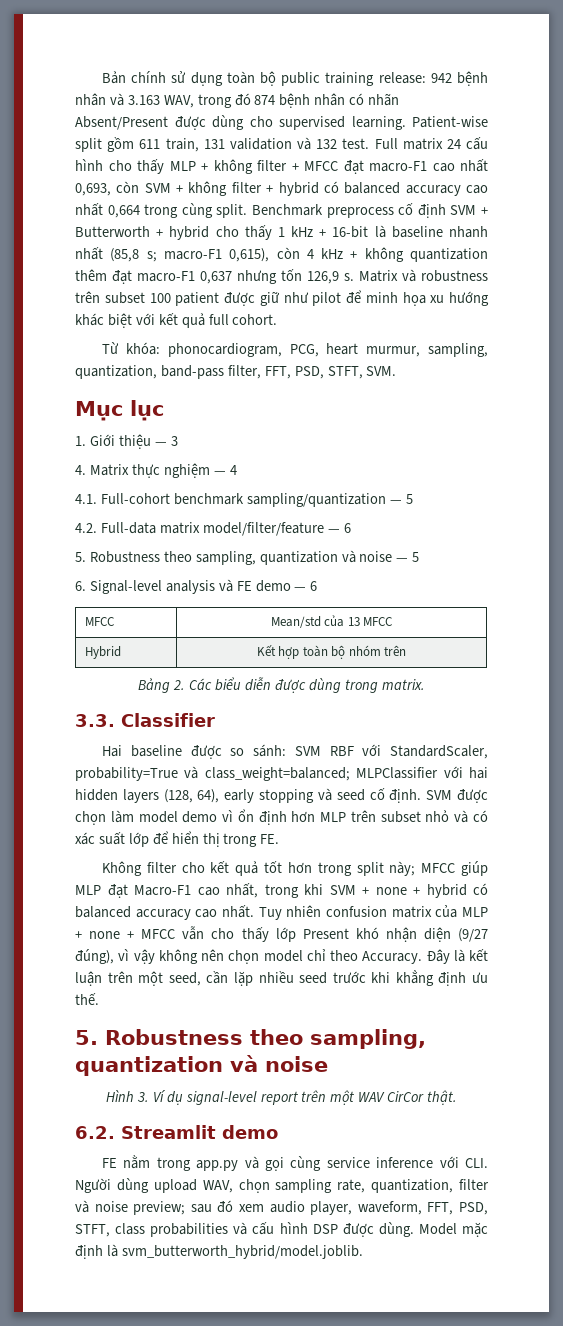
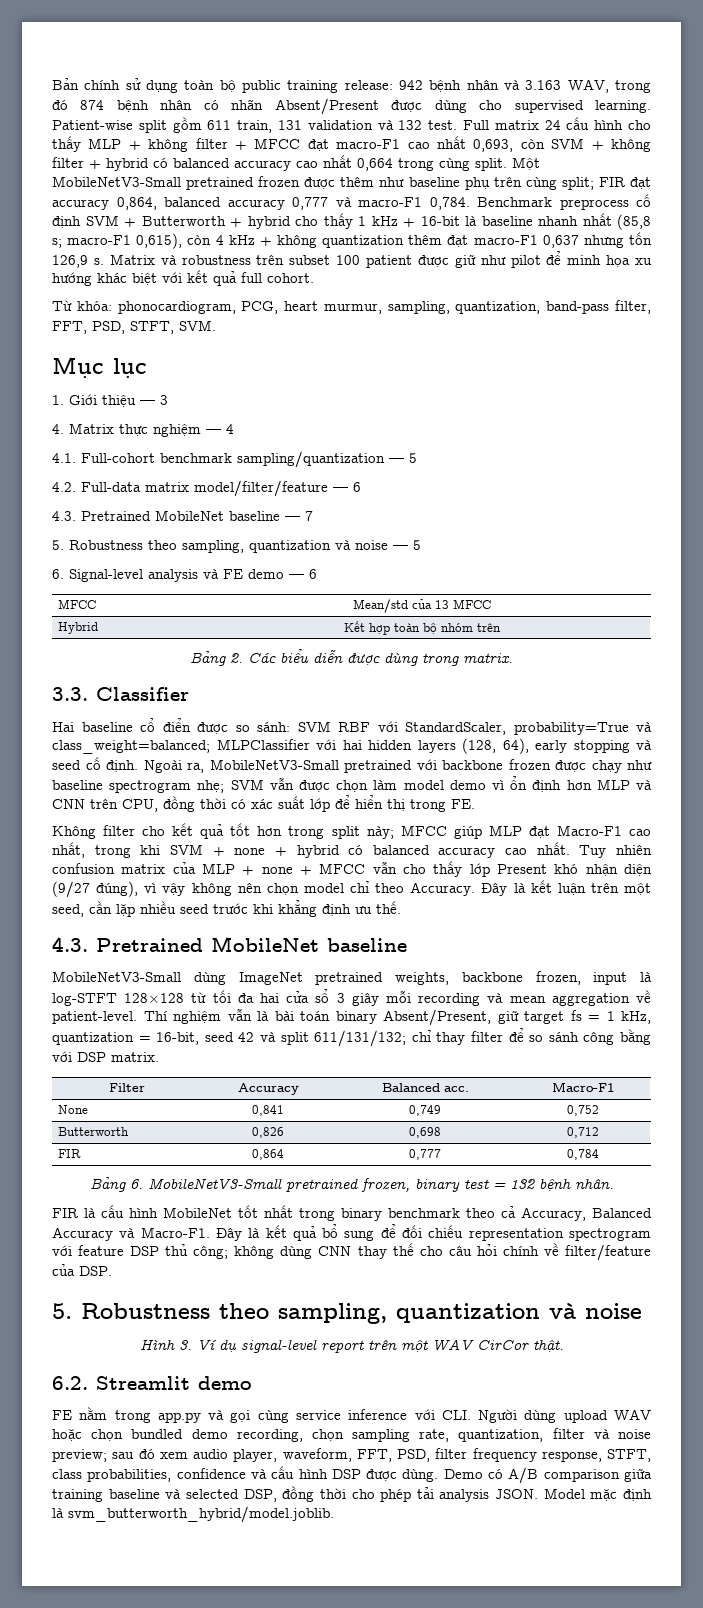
(248, 211) none -> [512,157,540,170] [52,176,651,190] [52,197,470,210] Một MobileNetV3-Small pretrained frozen được thêm như baseline phụ trên cùng split; FIR đạt accuracy 0,864, balanced accuracy 0,777 và macro-F1 0,784.
(351, 528) none -> [52,510,313,521] // 4.3. Pretrained MobileNet baseline — 7
(182, 751) none -> [140,718,191,732] cổ điển
[426,790,453,800] SVM -> [143,759,652,773] [52,777,294,793] Ngoài ra, MobileNetV3-Small pretrained với backbone frozen được chạy như baseline spectrogram nhẹ; SVM vẫn
[350,810,469,823] trên subset nhỏ và -> [636,780,652,790] [52,796,226,812] và CNN trên CPU, đồng thời
(99, 999) none -> [52,936,407,952] [52,971,652,985] [52,989,651,1006] [52,1008,651,1026] [52,1028,652,1047] [52,1051,159,1062] [109,1083,145,1092] [237,1083,299,1095] [381,1083,469,1092] [552,1082,614,1092] [57,1105,88,1114] [252,1105,284,1116] [409,1105,441,1116] [567,1105,599,1116] [57,1127,129,1136] [252,1127,284,1138] [409,1127,441,1138] [567,1127,599,1138] [57,1149,81,1158] [252,1149,284,1160] [409,1149,441,1160] [567,1149,599,1160] [89,1177,614,1192] [52,1205,652,1221] [52,1224,652,1241] [52,1243,651,1261] [52,1264,112,1276] // 4.3. Pretrained MobileNet baseline // MobileNetV3-Small dùng ImageNet pretrained weights, backbone frozen, input là log-STFT 128×128 từ tối đa hai cửa sổ 3 giây mỗi recording và mean aggregation về patient-level. Thí nghiệm vẫn là bài toán binary Absent/Present, giữ target fs = 1 kHz, quantization = 16-bit, seed 42 và split 611/131/132; chỉ thay filter để so sánh công bằng với DSP matrix. // Filter | Accuracy | Balanced acc. | Macro-F1 // None | 0,841 | 0,749 | 0,752 // Butterworth | 0,826 | 0,698 | 0,712 // FIR | 0,864 | 0,777 | 0,784 // Bảng 6. MobileNetV3-Small pretrained frozen, binary test = 132 bệnh nhân. // FIR là cấu hình MobileNet tốt nhất trong binary benchmark theo cả Accuracy, Balanced Accuracy và Macro-F1. Đây là kết quả bổ sung để đối chiếu representation spectrogram với feature DSP thủ công; không dùng CNN thay thế cho câu hỏi chính về filter/feature của DSP.
[202,1180,233,1193] WAV, -> [614,1409,651,1420] [52,1429,303,1442] WAV hoặc chọn bundled demo recording,
[75,1223,229,1237] STFT, class probabilities -> [435,1448,651,1462] [52,1468,246,1482] filter frequency response, STFT, class probabilities, confidence
(414, 1229) none -> [443,1467,653,1484] [52,1486,539,1502] Demo có A/B comparison giữa training baseline và selected DSP, đồng thời cho phép tải analysis JSON.

